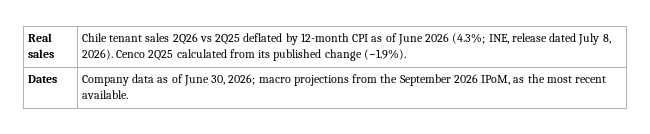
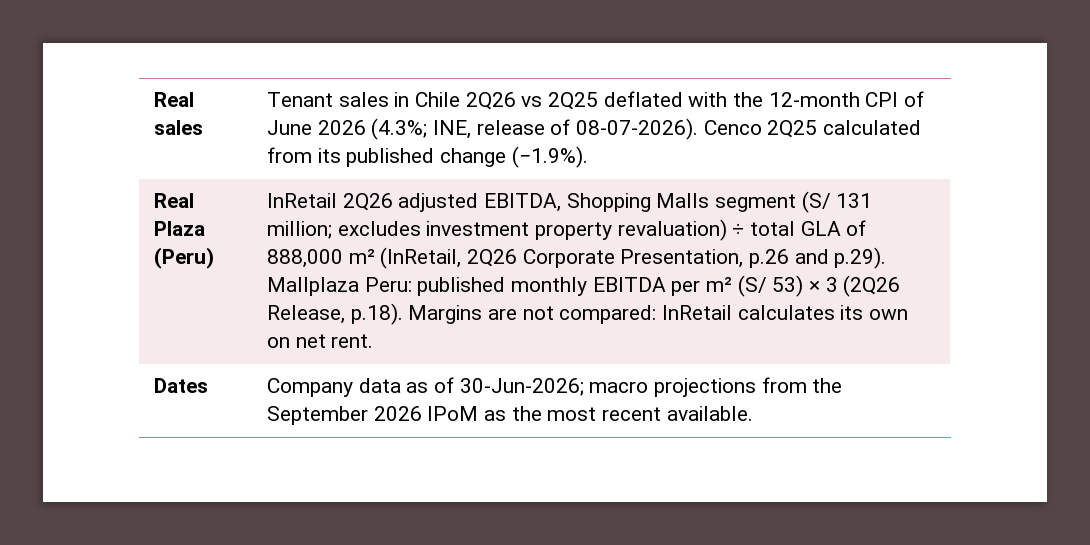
[81,33,170,42] Chile tenant sales -> [267,92,461,107] Tenant sales in Chile
[285,33,298,45] by -> [688,92,764,107] with the
[371,36,383,42] as -> (899, 99) none
[549,33,611,45] [81,49,113,60] dated July 8, 2026). -> [550,118,699,140] of 08-07-2026).
(406, 54) none -> [154,193,195,208] [154,221,206,236] [154,247,215,269] [267,191,873,213] [267,219,867,241] [267,247,887,269] [267,275,901,297] [267,303,909,325] [267,334,374,348] // Real Plaza (Peru) | InRetail 2Q26 adjusted EBITDA, Shopping Malls segment (S/ 131 million; excludes investment property revaluation) ÷ total GLA of 888,000 m² (InRetail, 2Q26 Corporate Presentation, p.26 and p.29). Mallplaza Peru: published monthly EBITDA per m² (S/ 53) × 3 (2Q26 Release, p.18). Margins are not compared: InRetail calculates its own on net rent.
[183,74,256,86] June 30, 2026; -> [459,378,584,396] 30-Jun-2026;
[481,75,511,85] IPoM, -> [427,406,479,421] IPoM

